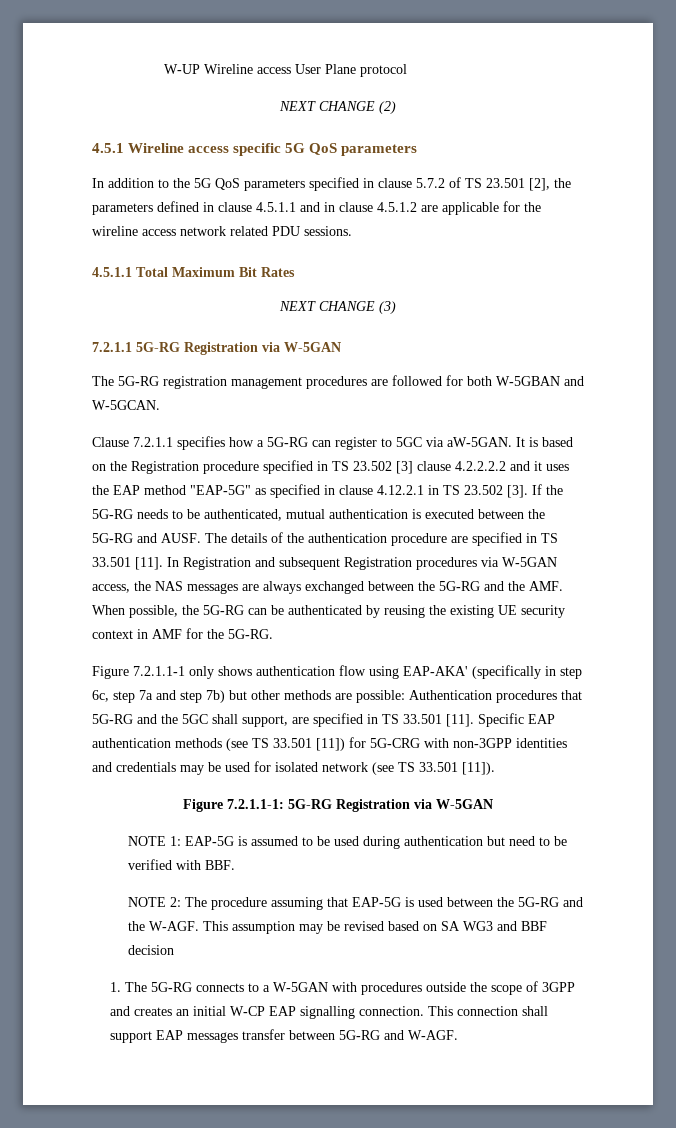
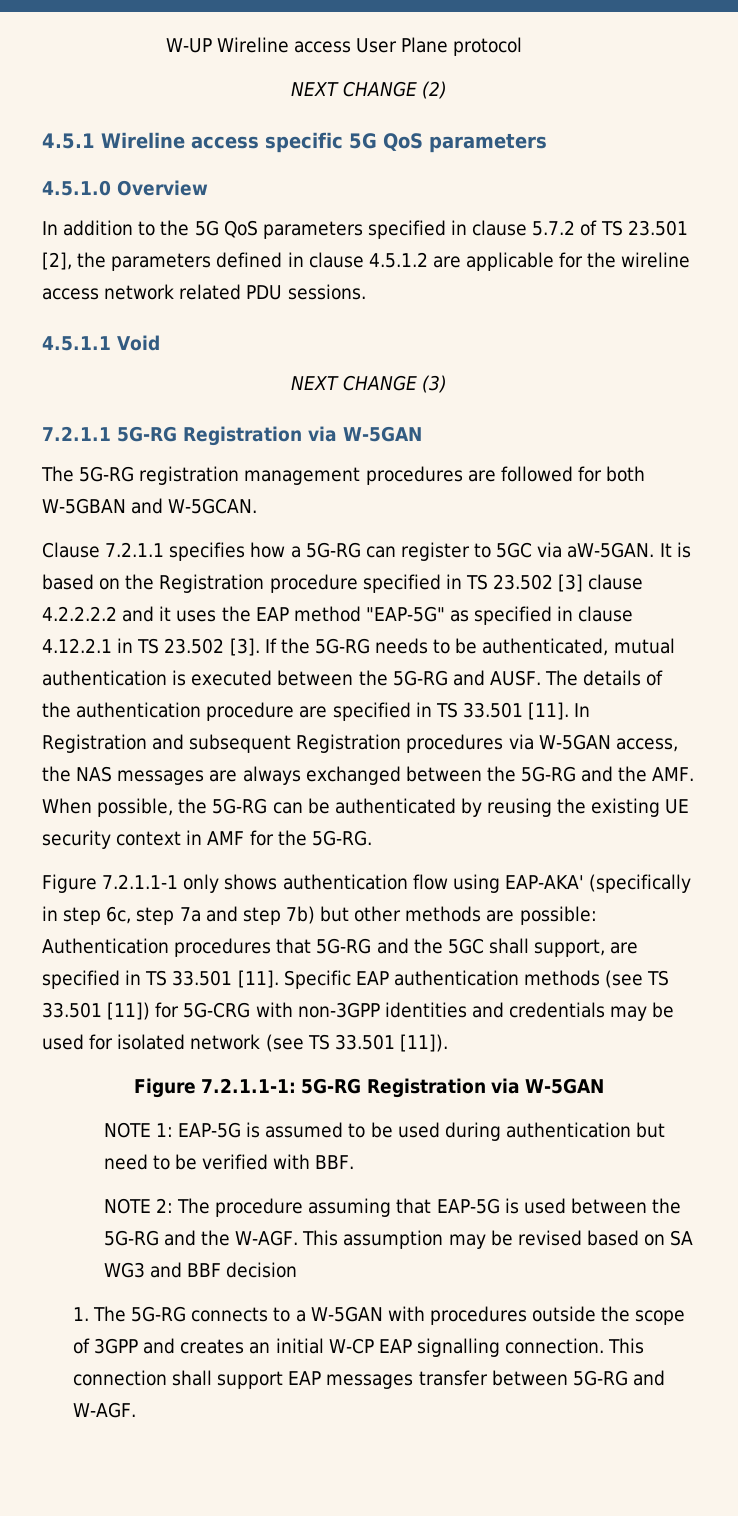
(418, 150) none -> [42,180,208,196] // 4.5.1.0 Overview
[256,202,373,212] 4.5.1.1 and in clause -> (364, 260) none
[136,267,295,277] Total Maximum Bit Rates -> [117,335,160,351] Void

